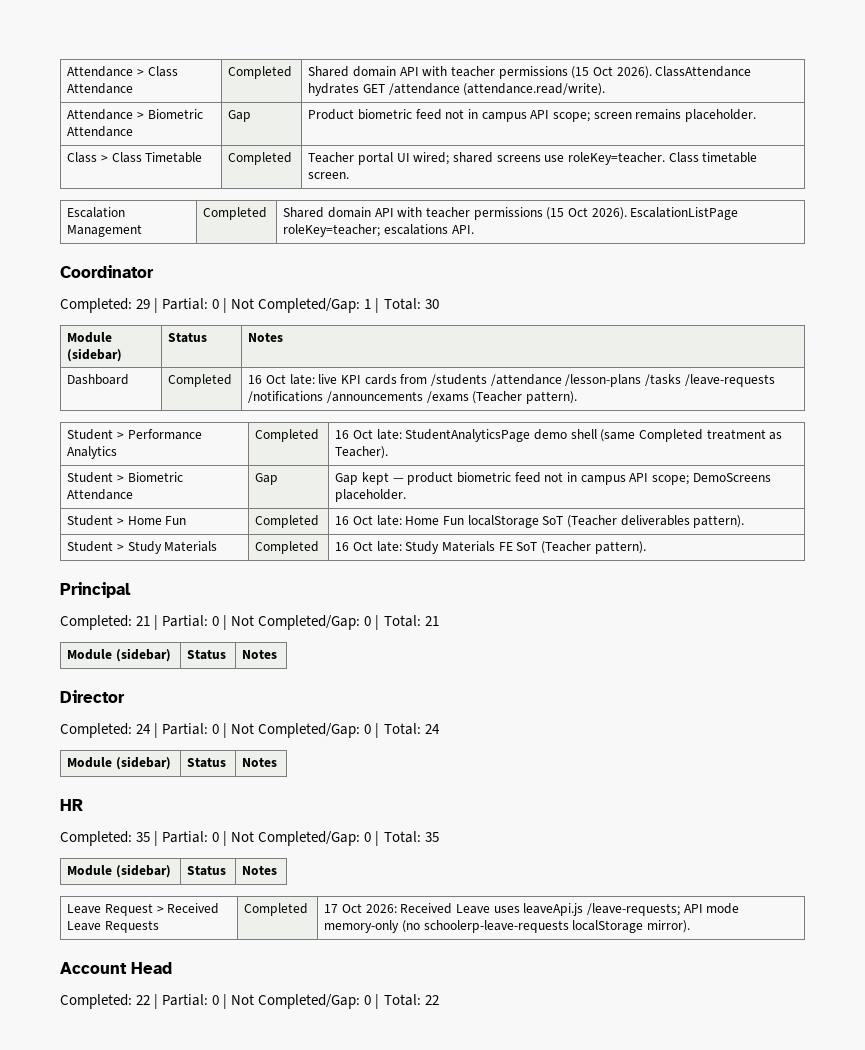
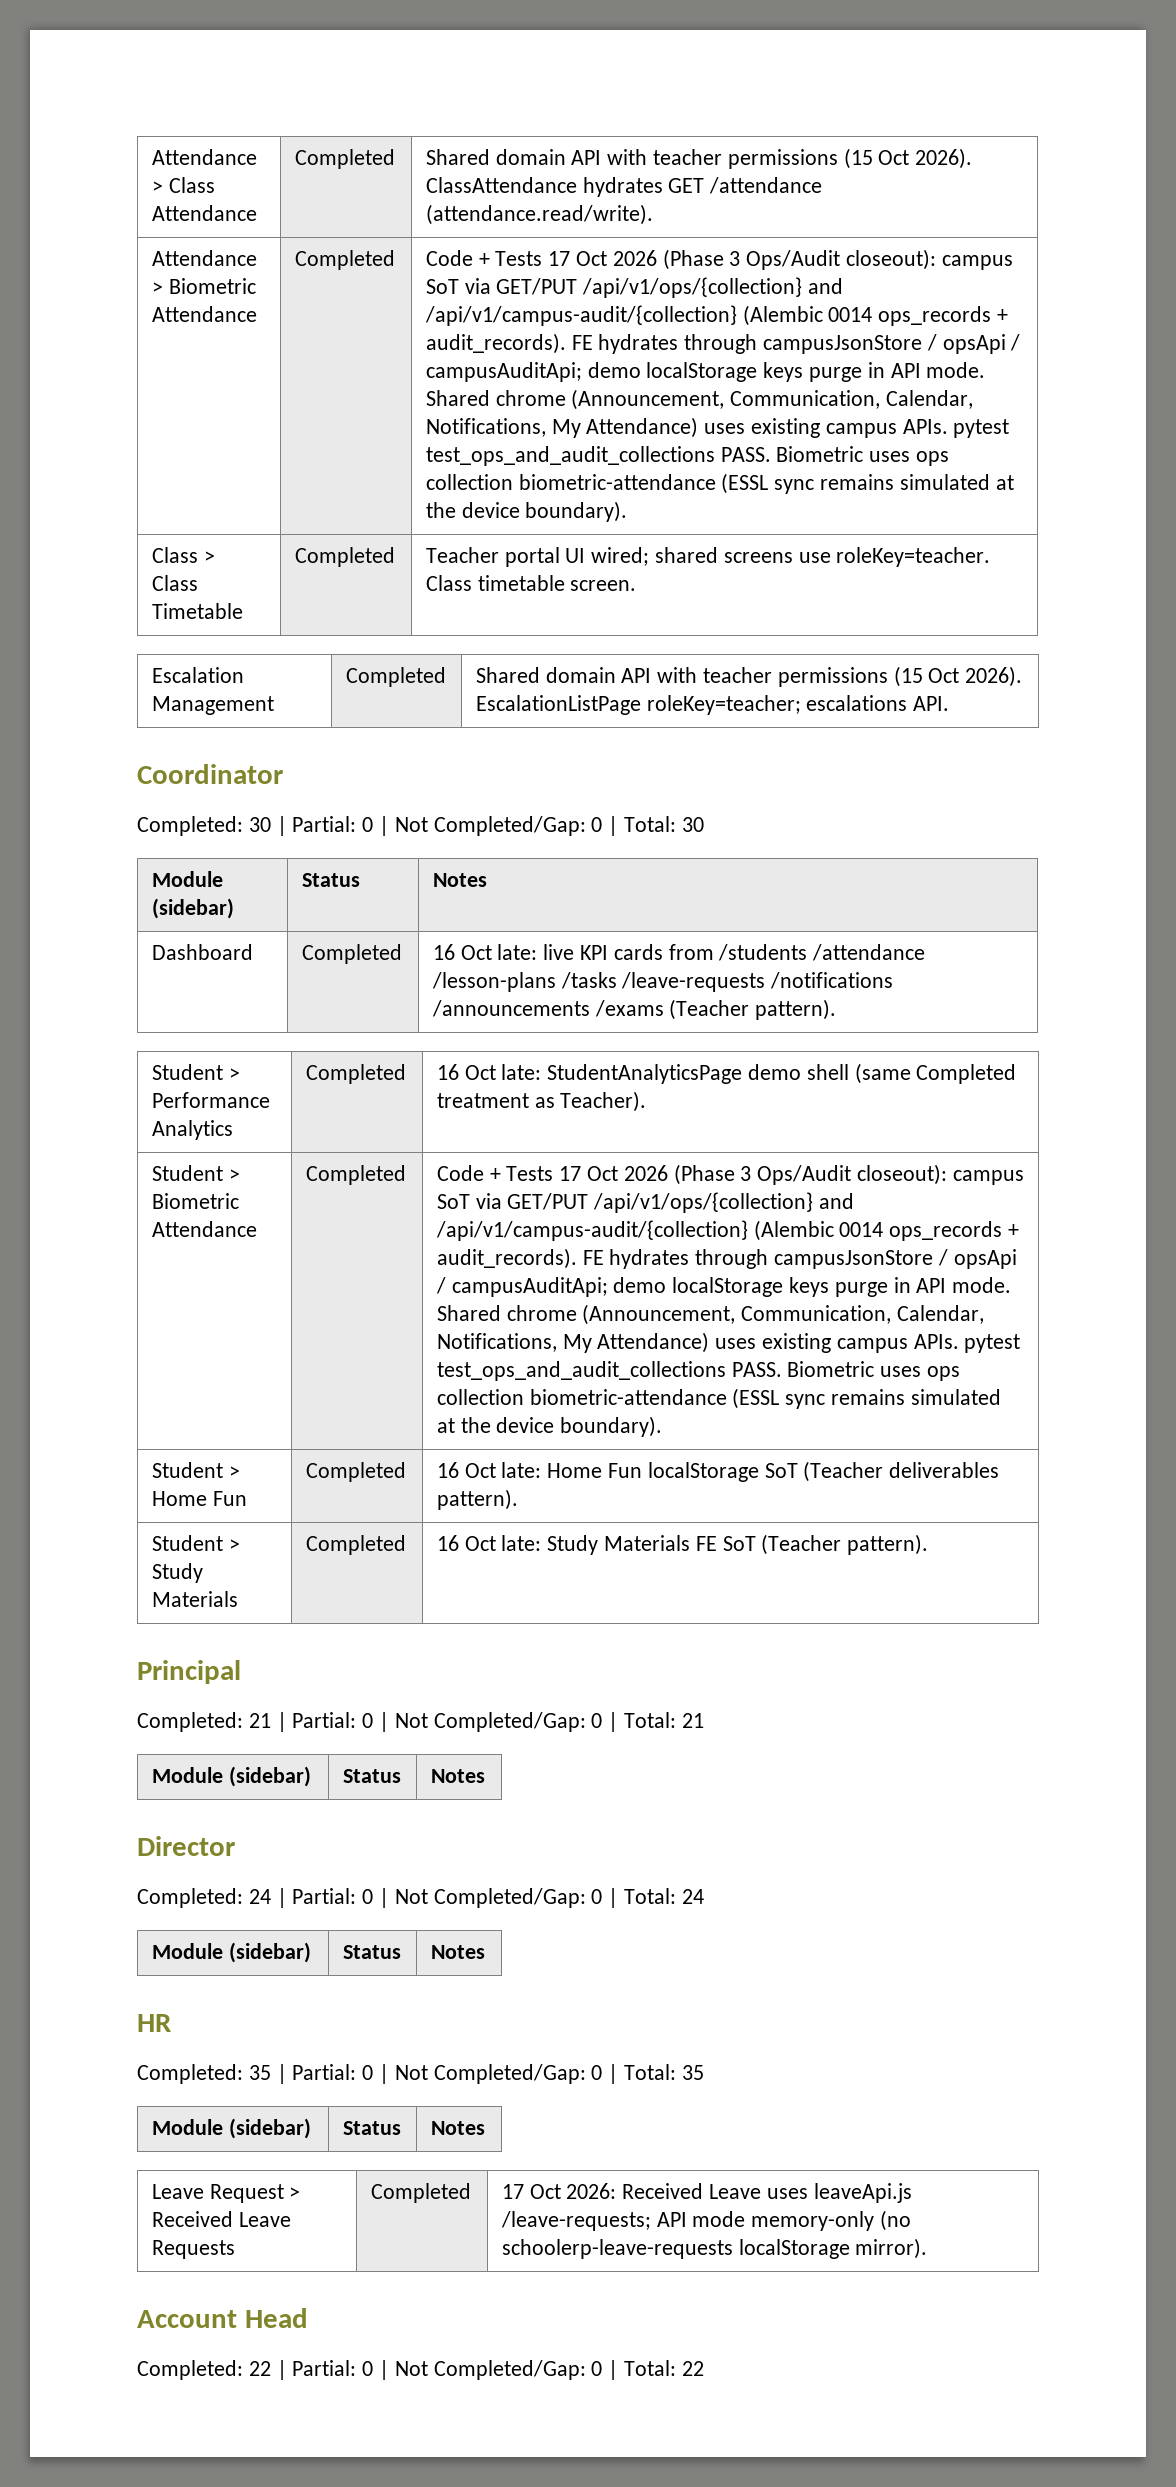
[228,110,252,122] [308,109,756,122] Gap | Product biometric feed not in campus API scope; screen remains placeholder. -> [294,250,395,270] [425,249,1013,270] [425,277,844,298] [424,305,1009,326] [425,333,1021,354] [425,362,986,382] [425,389,974,410] [425,417,1010,438] [425,446,950,466] [425,473,1014,494] [425,501,628,522] Completed | Code + Tests 17 Oct 2026 (Phase 3 Ops/Audit closeout): campus SoT via GET/PUT /api/v1/ops/{collection} and /api/v1/campus-audit/{collection} (Alembic 0014 ops_records + audit_records). FE hydrates through campusJsonStore / opsApi / campusAuditApi; demo localStorage keys purge in API mode. Shared chrome (Announcement, Communication, Calendar, Notifications, My Attendance) uses existing campus APIs. pytest test_ops_and_audit_collections PASS. Biometric uses ops collection biometric-attendance (ESSL sync remains simulated at the device boundary).
[136,298,372,313] 29 | Partial: 0 | Not Completed/Gap: 1 -> [248,816,603,836] 30 | Partial: 0 | Not Completed/Gap: 0
[255,473,279,485] [335,472,771,485] [335,489,407,502] Gap | Gap kept — product biometric feed not in campus API scope; DemoScreens placeholder. -> [305,1165,406,1185] [436,1164,1024,1185] [436,1192,855,1213] [435,1220,1020,1241] [436,1248,1017,1269] [435,1277,1012,1297] [436,1304,985,1325] [436,1332,1021,1353] [436,1361,961,1381] [436,1388,1001,1409] [436,1416,663,1437] Completed | Code + Tests 17 Oct 2026 (Phase 3 Ops/Audit closeout): campus SoT via GET/PUT /api/v1/ops/{collection} and /api/v1/campus-audit/{collection} (Alembic 0014 ops_records + audit_records). FE hydrates through campusJsonStore / opsApi / campusAuditApi; demo localStorage keys purge in API mode. Shared chrome (Announcement, Communication, Calendar, Notifications, My Attendance) uses existing campus APIs. pytest test_ops_and_audit_collections PASS. Biometric uses ops collection biometric-attendance (ESSL sync remains simulated at the device boundary).

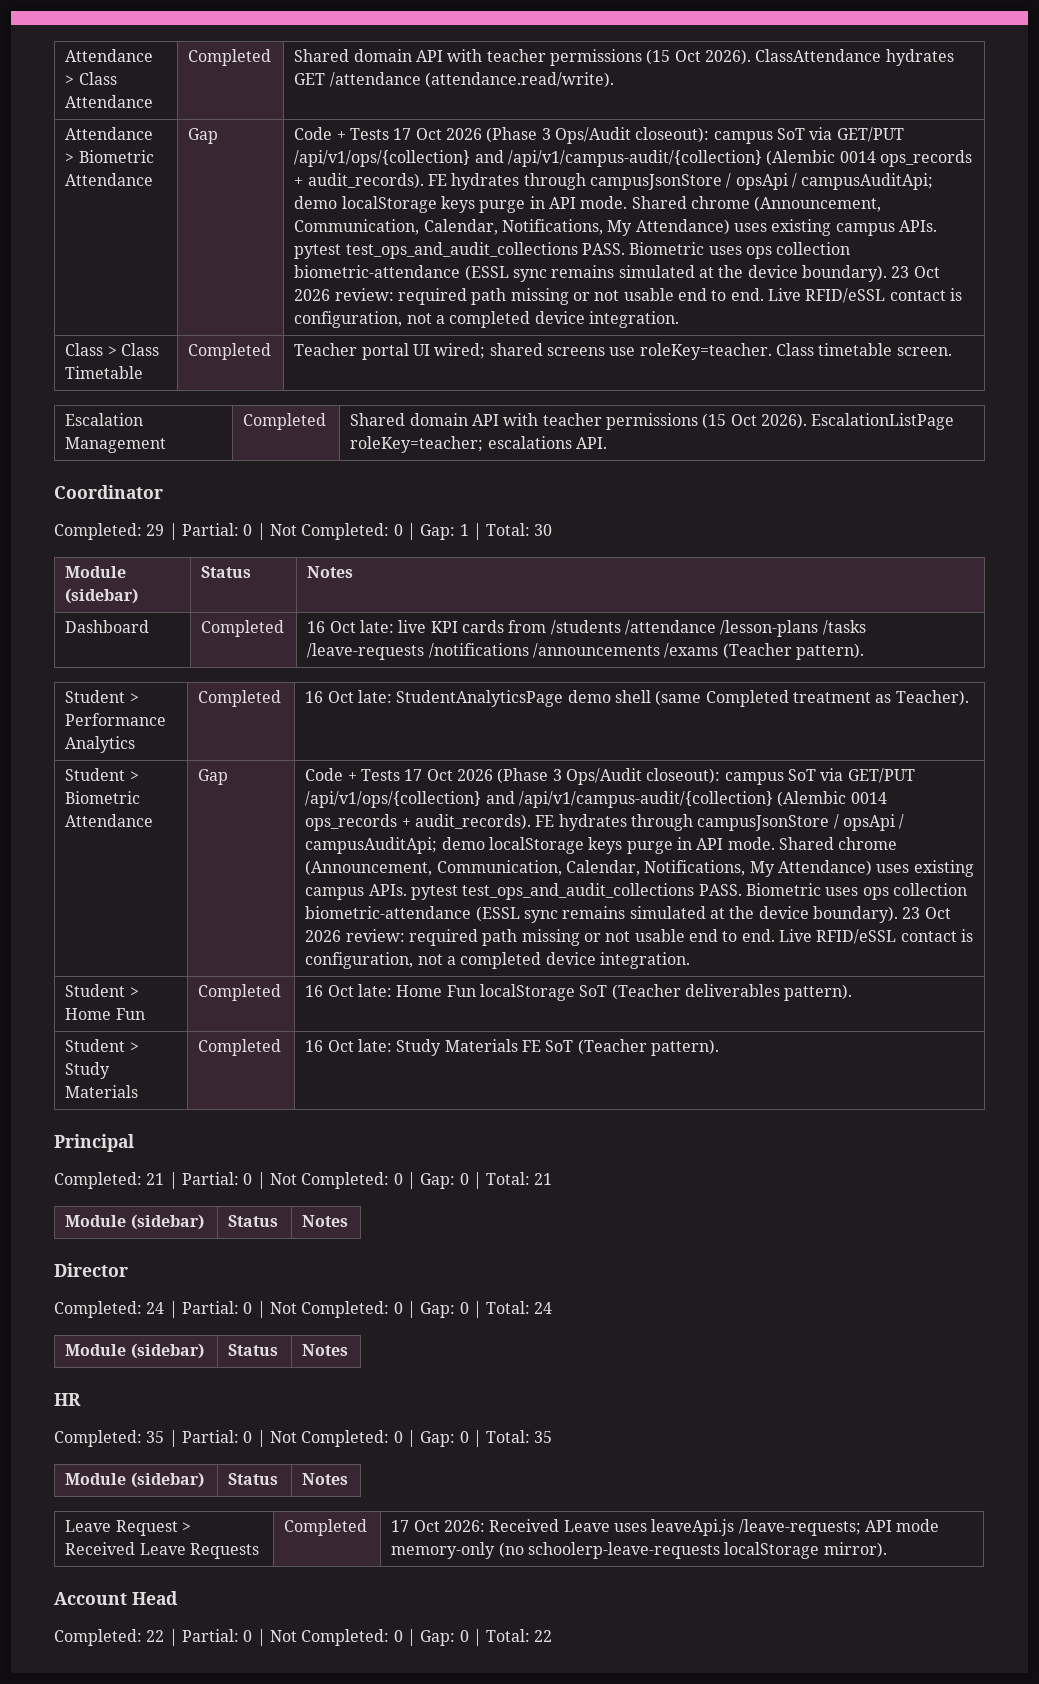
[294,250,395,270] Completed -> [188,128,219,144] Gap
(628, 511) none -> [891,266,940,278] [294,288,962,305] [294,311,679,328] 23 Oct 2026 review: required path missing or not usable end to end. Live RFID/eSSL contact is configuration, not a completed device integration.
[248,816,619,836] 30 | Partial: 0 | Not Completed/Gap: 0 | -> [146,523,482,540] 29 | Partial: 0 | Not Completed: 0 | Gap: 1 |
[305,1165,406,1185] Completed -> [198,769,229,785] Gap
(663, 1426) none -> [902,907,951,919] [305,929,973,946] [305,952,690,969] 23 Oct 2026 review: required path missing or not usable end to end. Live RFID/eSSL contact is configuration, not a completed device integration.
[433,1712,586,1732] Completed/Gap: -> [301,1172,456,1189] Completed: 0 | Gap:
[433,1888,586,1908] Completed/Gap: -> [301,1301,456,1318] Completed: 0 | Gap:
[433,2064,586,2084] Completed/Gap: -> [301,1430,456,1447] Completed: 0 | Gap:
[433,2360,586,2380] Completed/Gap: -> [301,1629,456,1646] Completed: 0 | Gap:

